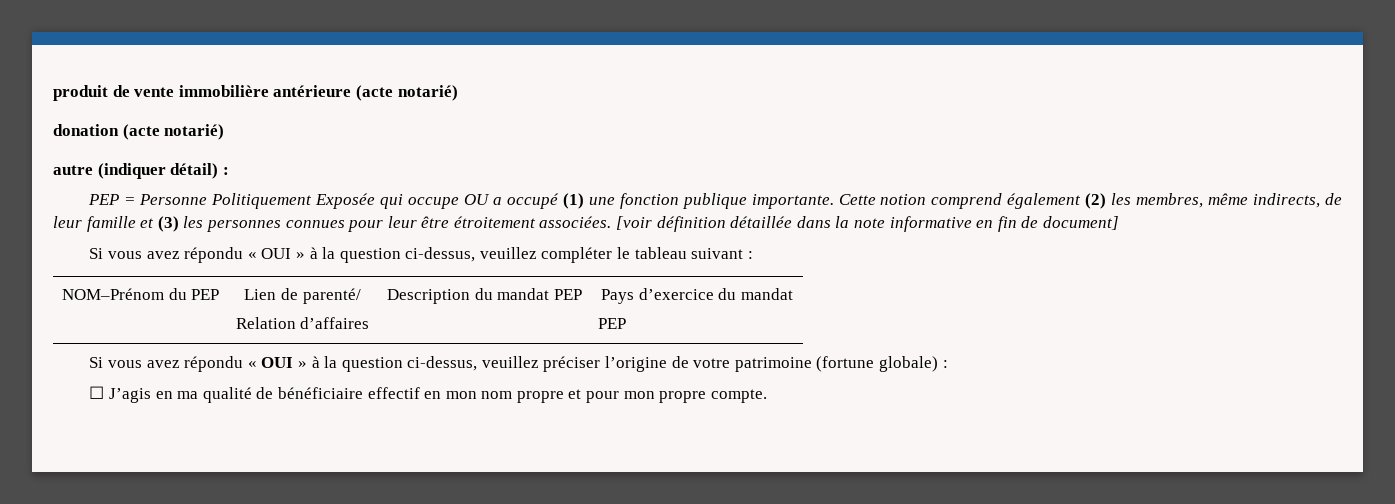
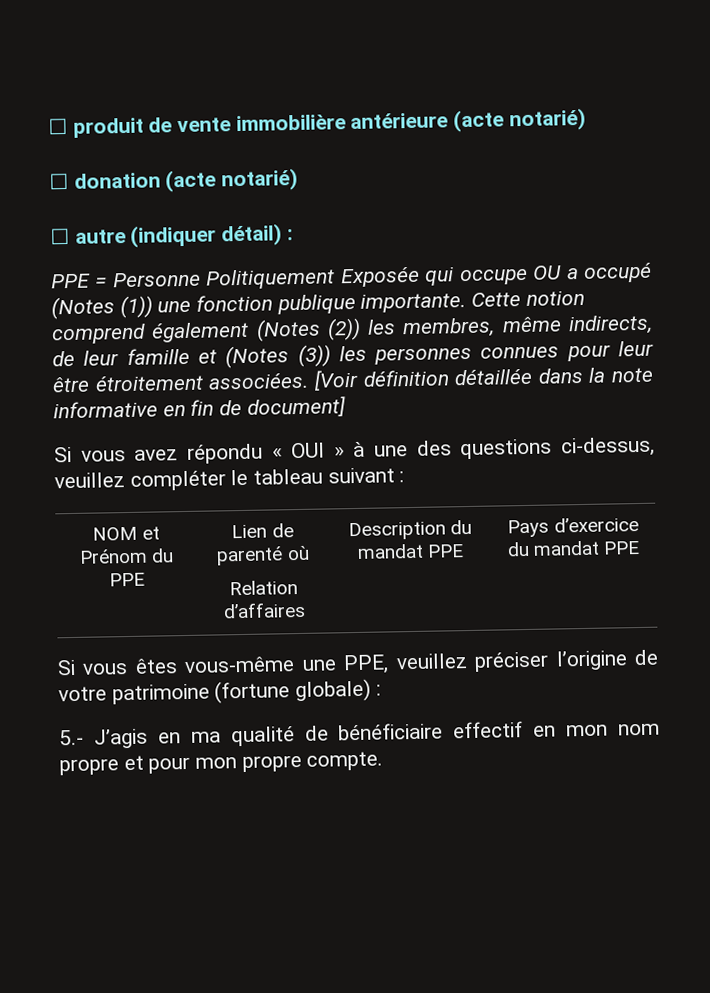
(53, 93) none -> [48,118,68,135] ☐
(458, 93) none -> [49,173,69,190] ☐
(225, 132) none -> [50,227,70,245] ☐
[88,194,120,205] PEP -> [51,273,91,289] PPE
[562,193,584,209] (1) -> [51,295,153,320] (Notes (1))
[1085,193,1107,209] (2) -> [255,317,361,342] (Notes (2))
[157,216,179,232] (3) -> [225,344,331,369] (Notes (3))
[616,216,653,230] [voir -> [312,369,359,391] [Voir
[322,247,401,263] la question -> [374,438,553,460] une des questions
[61,288,220,300] NOM–Prénom du PEP -> [92,526,160,541] [78,548,175,564] [109,572,145,587] NOM et Prénom du PPE
[302,288,361,304] parenté/ -> [216,545,310,566] parenté où
[553,289,582,300] PEP -> [427,544,465,558] PPE
[597,318,626,329] [89,356,478,372] // PEP // Si vous avez répondu « OUI » à la question ci-dessus, -> [603,540,641,555] [57,654,390,676] PPE // Si vous êtes vous-même une PPE,
[89,386,105,399] ☐ -> [59,729,84,746] 5.-

